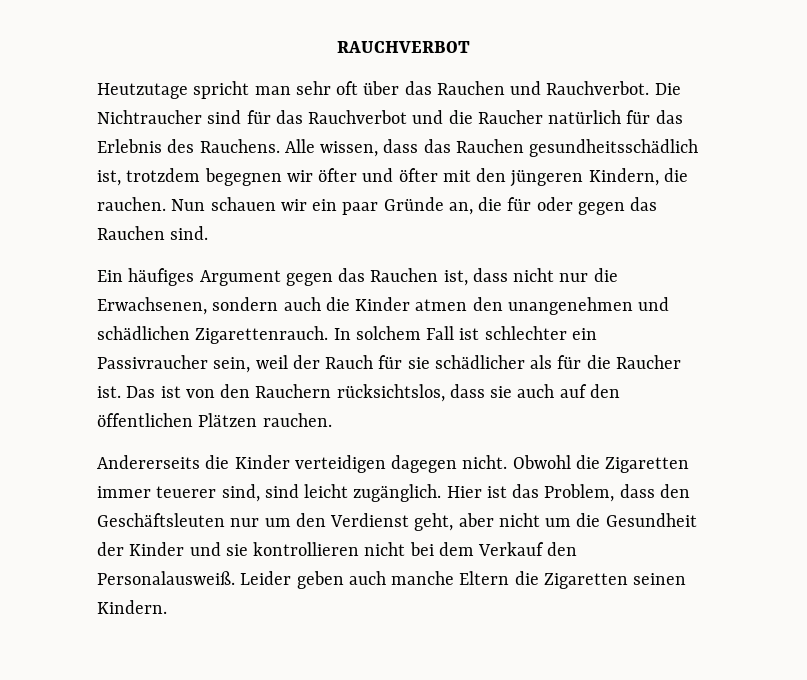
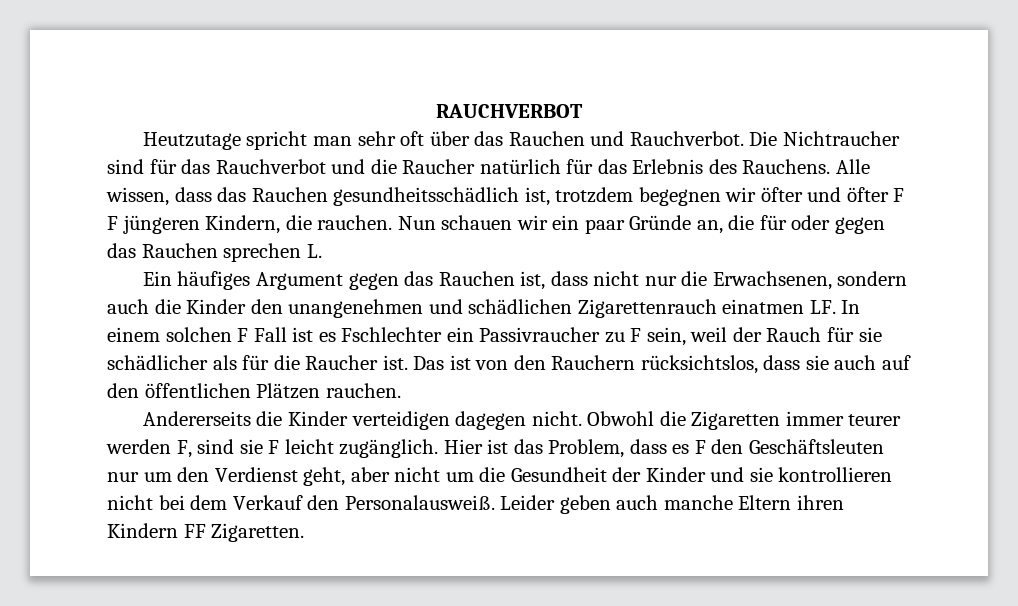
[442,168,507,182] mit den -> [893,188,905,202] [107,216,118,230] F F
[170,226,209,240] sind. -> [223,243,322,262] sprechen L.
[415,299,468,311] atmen -> (247, 306) none
[195,326,597,344] [97,355,208,369] Zigarettenrauch. In solchem Fall ist schlechter ein Passivraucher -> [577,299,861,318] [107,327,642,343] Zigarettenrauch einatmen LF. In einem solchen F Fall ist es Fschlechter ein Passivraucher zu F
[156,484,299,502] teuerer sind, sind -> [848,414,902,426] [106,439,280,458] teurer werden F, sind sie F
(655, 491) none -> [672,440,706,454] es F
[514,571,687,589] [97,600,167,614] die Zigaretten seinen Kindern. -> [796,495,844,510] [107,523,305,542] ihren Kindern FF Zigaretten.

